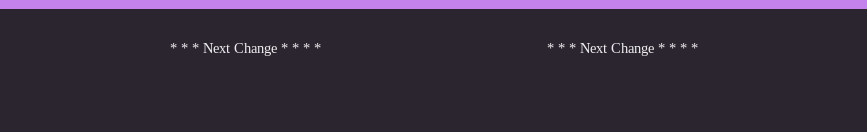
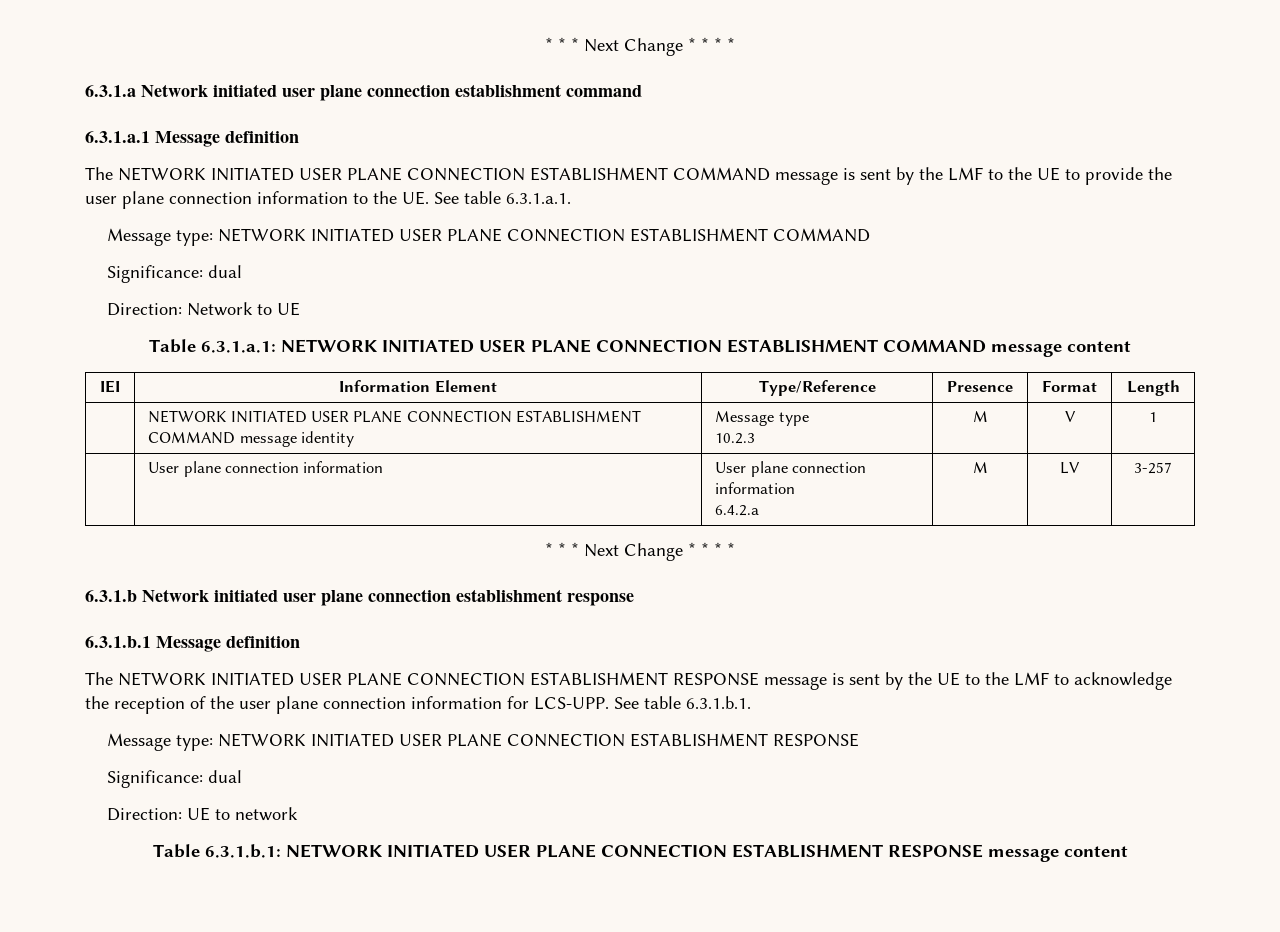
[169,43,321,56] [546,43,698,56] * * * Next Change * * * * // * * * Next Change * * * * -> [545,37,735,56] [85,84,642,101] [85,130,299,147] [85,167,1172,185] [85,191,571,209] [107,228,871,246] [107,265,243,283] [107,302,301,316] [149,339,1131,357] [100,380,120,393] [339,380,497,393] [758,380,876,396] [947,381,1013,392] [1042,380,1097,392] [1126,380,1180,396] [148,410,642,423] [148,431,355,447] [715,411,809,426] [715,433,756,444] [972,411,988,422] [1064,411,1076,422] [1149,412,1157,422] [148,461,384,477] [715,461,867,477] [715,482,796,494] [715,505,760,516] [972,462,988,473] [1060,462,1080,474] [1134,462,1172,474] [545,542,735,561] [85,589,634,606] [85,635,300,652] [85,672,1172,690] [85,696,751,714] [107,733,860,751] [107,770,243,788] [107,807,299,821] [152,844,1128,862] * * * Next Change * * * * // 6.3.1.a Network initiated user plane connection establishment command // 6.3.1.a.1 Message definition // The NETWORK INITIATED USER PLANE CONNECTION ESTABLISHMENT COMMAND message is sent by the LMF to the UE to provide the user plane connection information to the UE. See table 6.3.1.a.1. // Message type: NETWORK INITIATED USER PLANE CONNECTION ESTABLISHMENT COMMAND // Significance: dual // Direction: Network to UE // Table 6.3.1.a.1: NETWORK INITIATED USER PLANE CONNECTION ESTABLISHMENT COMMAND message content // IEI | Information Element | Type/Reference | Presence | Format | Length // | NETWORK INITIATED USER PLANE CONNECTION ESTABLISHMENT COMMAND message identity | Message type // 10.2.3 | M | V | 1 // | User plane connection information | User plane connection information // 6.4.2.a | M | LV | 3-257 // * * * Next Change * * * * // 6.3.1.b Network initiated user plane connection establishment response // 6.3.1.b.1 Message definition // The NETWORK INITIATED USER PLANE CONNECTION ESTABLISHMENT RESPONSE message is sent by the UE to the LMF to acknowledge the reception of the user plane connection information for LCS-UPP. See table 6.3.1.b.1. // Message type: NETWORK INITIATED USER PLANE CONNECTION ESTABLISHMENT RESPONSE // Significance: dual // Direction: UE to network // Table 6.3.1.b.1: NETWORK INITIATED USER PLANE CONNECTION ESTABLISHMENT RESPONSE message content

